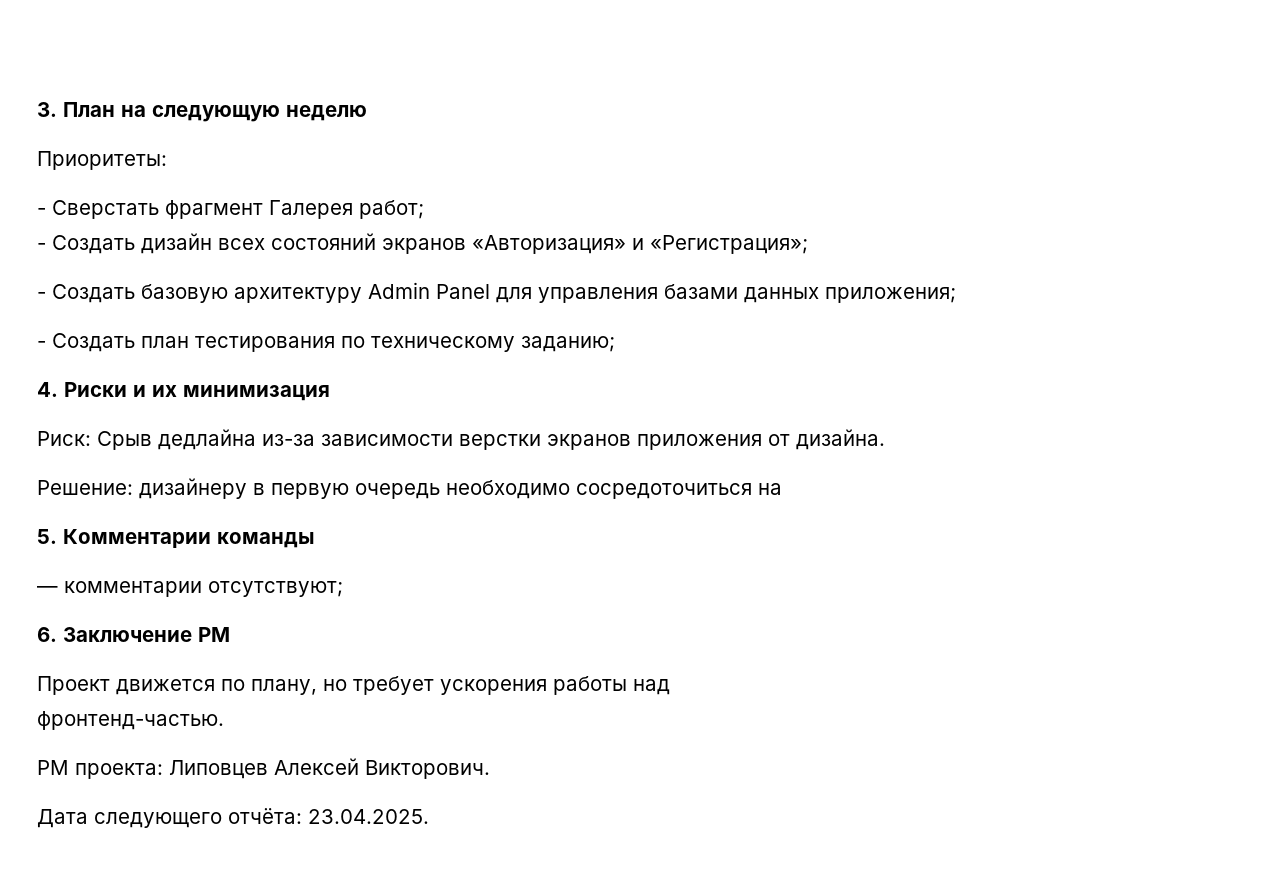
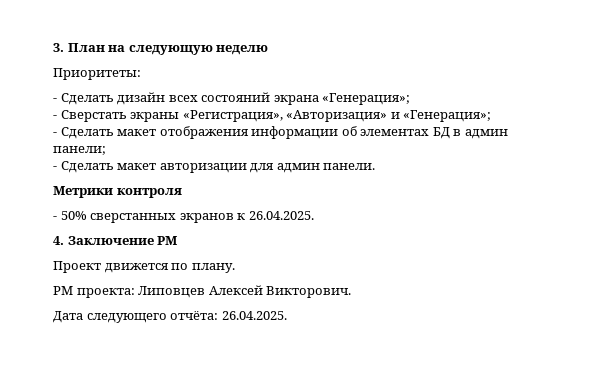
[52,200,424,219] [37,233,466,254] Сверстать фрагмент Галерея работ; // - Создать дизайн всех состояний экранов -> [60,92,411,105] [53,110,283,122] Сделать дизайн всех состояний экрана «Генерация»; // - Сверстать экраны «Регистрация»,
[650,235,808,254] [37,282,956,303] [37,333,615,352] [37,382,330,401] [37,429,885,450] [37,478,782,499] [37,529,315,548] [37,581,343,597] [37,627,57,642] «Регистрация»; // - Создать базовую архитектуру Admin Panel для управления базами данных приложения; // - Создать план тестирования по техническому заданию; // 4. Риски и их минимизация // Риск: Срыв дедлайна из-за зависимости верстки экранов приложения от дизайна. // Решение: дизайнеру в первую очередь необходимо сосредоточиться на // 5. Комментарии команды // — комментарии отсутствуют; // 6. -> [403,110,492,122] [53,126,508,139] [53,146,106,155] [53,161,376,173] [53,186,182,198] [53,211,314,223] [53,236,64,245] «Генерация»; // - Сделать макет отображения информации об элементах БД в админ панели; // - Сделать макет авторизации для админ панели. // Метрики контроля // - 50% сверстанных экранов к 26.04.2025. // 4.
[251,676,670,695] [37,711,224,730] плану, но требует ускорения работы над // фронтенд-частью. -> [191,263,235,273] плану.
[308,809,429,824] 23.04.2025. -> [221,311,287,320] 26.04.2025.

